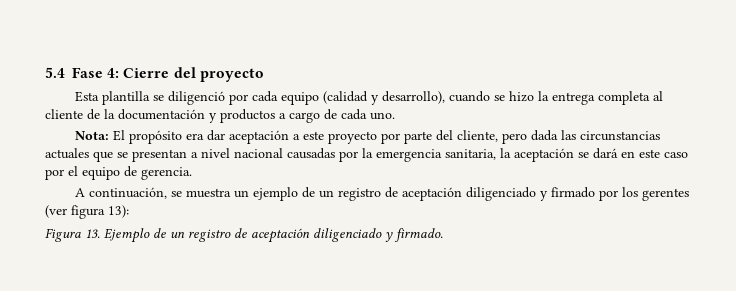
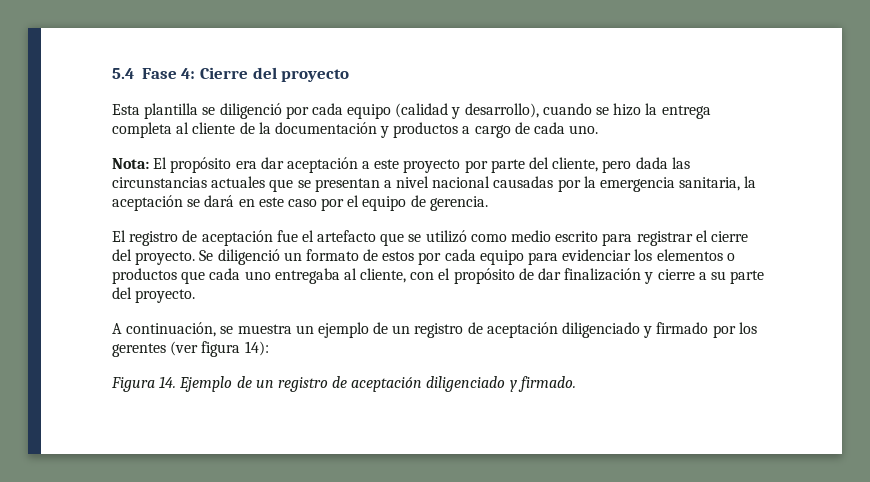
(192, 173) none -> [112,230,748,246] [112,249,735,265] [112,268,765,284] [112,287,196,303] // El registro de aceptación fue el artefacto que se utilizó como medio escrito para registrar el cierre del proyecto. Se diligenció un formato de estos por cada equipo para evidenciar los elementos o productos que cada uno entregaba al cliente, con el propósito de dar finalización y cierre a su parte del proyecto.
[108,205,129,218] 13): -> [244,341,269,356] 14):
[85,229,100,238] 13. -> [159,376,177,388] 14.

